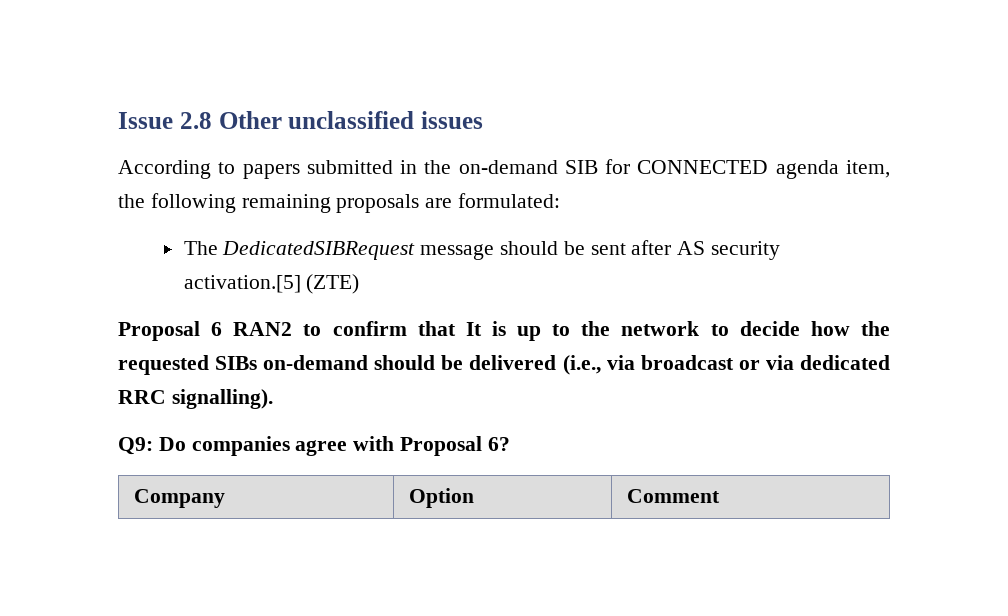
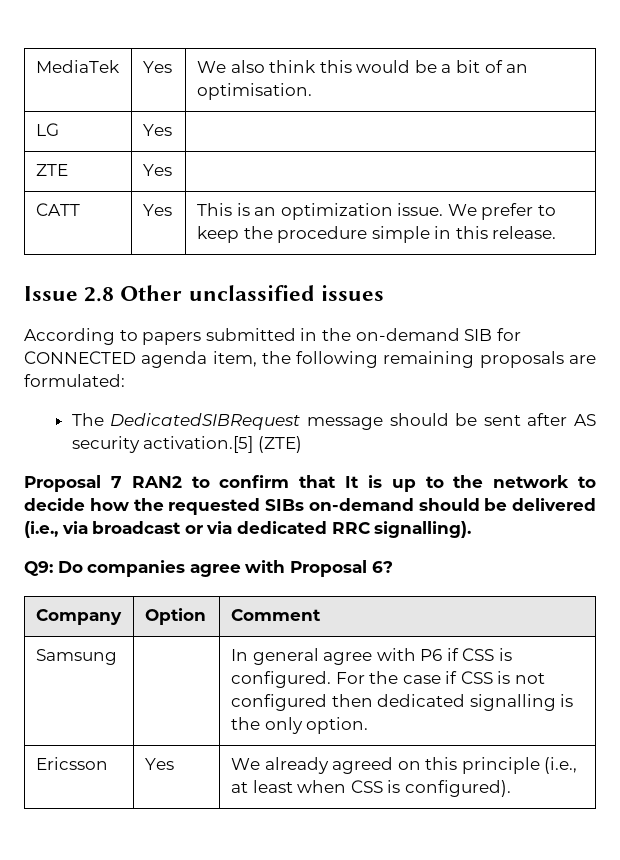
(118, 120) none -> [35,60,120,73] [142,61,172,73] [196,60,529,73] [196,83,312,100] [35,123,59,136] [142,124,172,136] [35,164,68,176] [142,164,172,176] [35,203,80,216] [142,204,172,216] [196,203,557,220] [196,226,557,243] MediaTek | Yes | We also think this would be a bit of an optimisation. // LG | Yes | // ZTE | Yes | // CATT | Yes | This is an optimization issue. We prefer to keep the procedure simple in this release. //
[211,322,223,336] 6 -> [110,476,122,488] 7
(721, 496) none -> [35,649,117,665] [230,648,513,665] [230,671,546,688] [230,694,574,711] [230,717,369,734] [35,757,108,770] [144,758,174,770] [230,757,578,774] [230,780,511,797] // Samsung | | In general agree with P6 if CSS is configured. For the case if CSS is not configured then dedicated signalling is the only option. // Ericsson | Yes | We already agreed on this principle (i.e., at least when CSS is configured).

